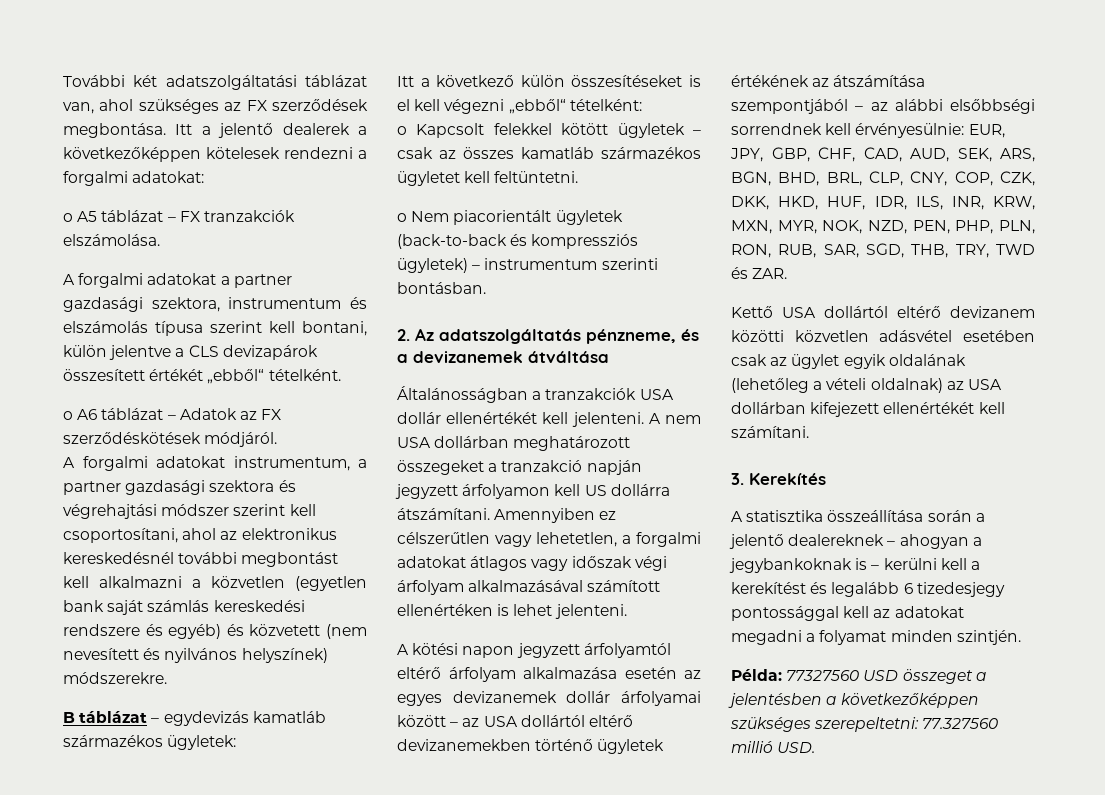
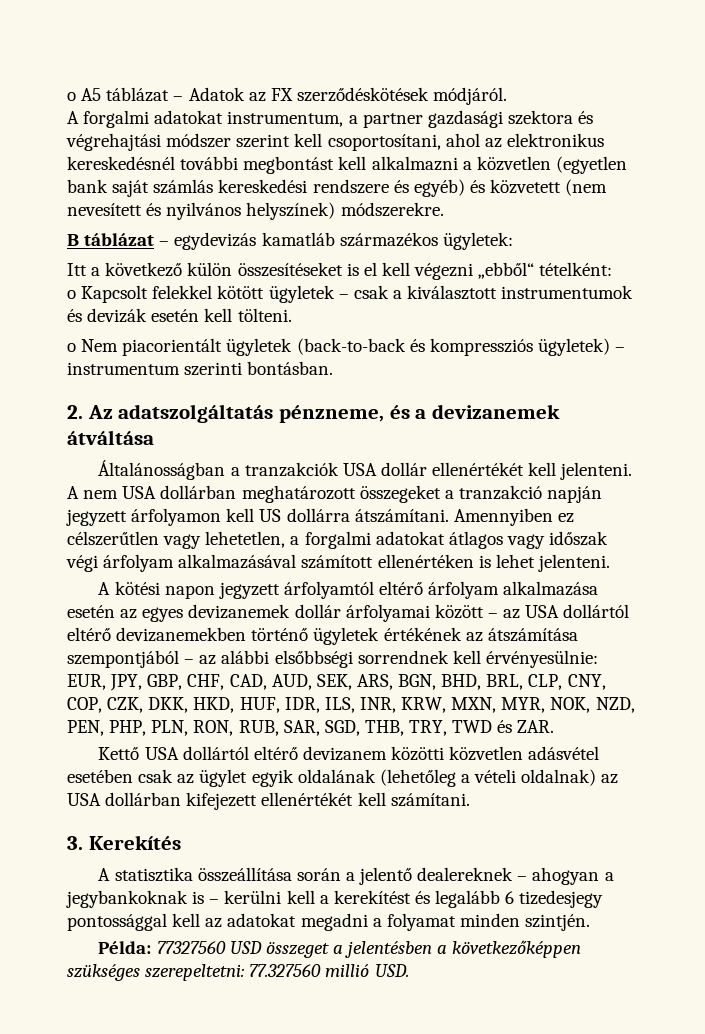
[63,75,367,90] [63,99,368,114] [63,123,367,138] [63,147,367,162] [63,171,205,186] [63,210,295,222] [63,234,160,246] [63,273,292,288] [63,297,367,312] [63,321,367,336] [63,345,318,360] [63,369,341,384] [63,409,98,420] További két adatszolgáltatási táblázat van, ahol szükséges az FX szerződések megbontása. Itt a jelentő dealerek a következőképpen kötelesek rendezni a forgalmi adatokat: // o A5 táblázat – FX tranzakciók elszámolása. // A forgalmi adatokat a partner gazdasági szektora, instrumentum és elszámolás típusa szerint kell bontani, külön jelentve a CLS devizapárok összesített értékét „ebből“ tételként. // o A6 -> [67,88,102,101] o A5
[439,147,701,159] [397,171,579,186] az összes kamatláb származékos ügyletet kell feltüntetni. -> [392,285,634,300] [67,308,292,323] a kiválasztott instrumentumok és devizák esetén kell tölteni.

